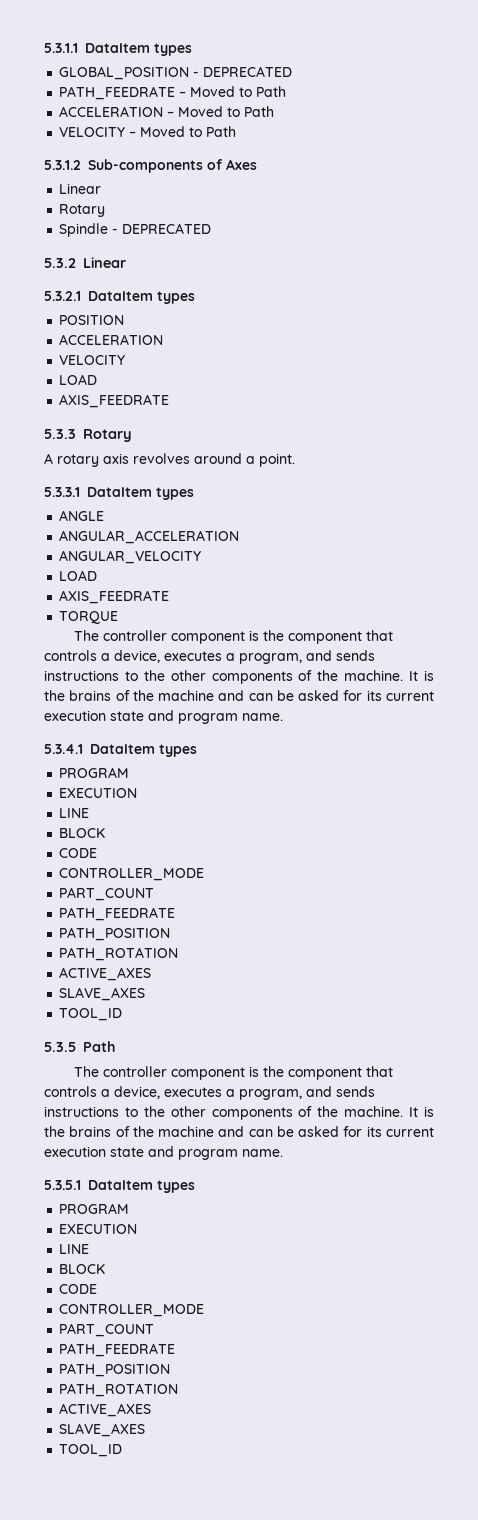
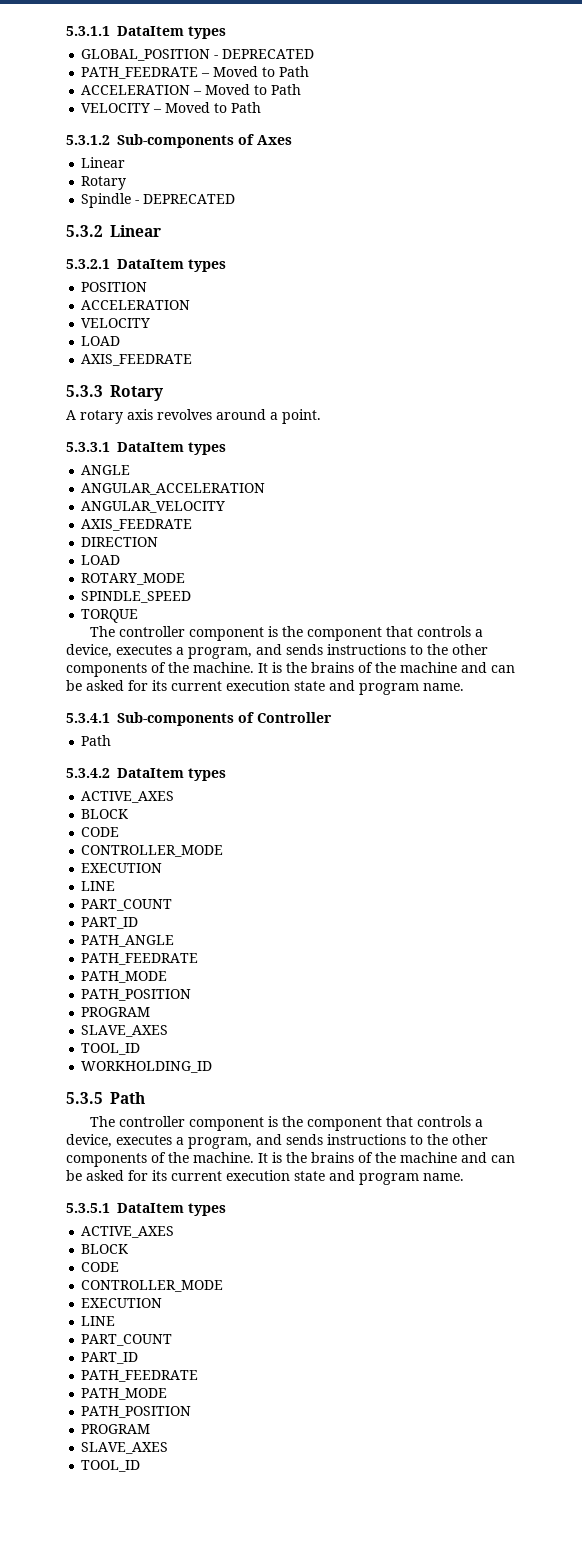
[59,570,98,581] [59,590,170,604] // LOAD // AXIS_FEEDRATE -> [81,519,193,531] [81,537,159,547] [81,555,121,565] [81,573,186,585] [81,591,192,603] // AXIS_FEEDRATE // DIRECTION // LOAD // ROTARY_MODE // SPINDLE_SPEED
[90,744,197,757] [59,767,130,778] [59,788,138,798] [59,808,90,818] [59,828,106,838] [59,848,98,858] [59,868,205,881] [59,887,155,901] [59,907,176,921] [59,927,171,941] [59,947,179,961] [59,967,152,981] [59,987,146,1001] [59,1008,123,1021] DataItem types // PROGRAM // EXECUTION // LINE // BLOCK // CODE // CONTROLLER_MODE // PART_COUNT // PATH_FEEDRATE // PATH_POSITION // PATH_ROTATION // ACTIVE_AXES // SLAVE_AXES // TOOL_ID -> [117,712,332,726] [81,735,112,746] [66,768,226,781] [81,791,175,803] [81,809,129,819] [81,827,120,837] [81,845,224,857] [81,863,163,873] [81,881,116,891] [81,899,173,911] [81,917,139,929] [81,935,175,947] [81,953,199,965] [81,971,168,983] [81,989,192,1001] [81,1007,151,1017] [81,1025,169,1037] [81,1043,141,1055] [81,1061,213,1073] Sub-components of Controller // Path // 5.3.4.2 DataItem types // ACTIVE_AXES // BLOCK // CODE // CONTROLLER_MODE // EXECUTION // LINE // PART_COUNT // PART_ID // PATH_ANGLE // PATH_FEEDRATE // PATH_MODE // PATH_POSITION // PROGRAM // SLAVE_AXES // TOOL_ID // WORKHOLDING_ID
[59,1203,130,1214] [59,1224,138,1234] [59,1244,90,1254] [59,1264,106,1274] [59,1284,98,1294] [59,1304,205,1317] [59,1323,155,1337] [59,1343,176,1357] [59,1363,171,1377] [59,1383,179,1397] [59,1403,152,1417] PROGRAM // EXECUTION // LINE // BLOCK // CODE // CONTROLLER_MODE // PART_COUNT // PATH_FEEDRATE // PATH_POSITION // PATH_ROTATION // ACTIVE_AXES -> [81,1226,175,1238] [81,1244,129,1254] [81,1262,120,1272] [81,1280,224,1292] [81,1298,163,1308] [81,1316,116,1326] [81,1334,173,1346] [81,1352,139,1364] [81,1370,199,1382] [81,1388,168,1400] [81,1406,192,1418] [81,1424,151,1434] ACTIVE_AXES // BLOCK // CODE // CONTROLLER_MODE // EXECUTION // LINE // PART_COUNT // PART_ID // PATH_FEEDRATE // PATH_MODE // PATH_POSITION // PROGRAM

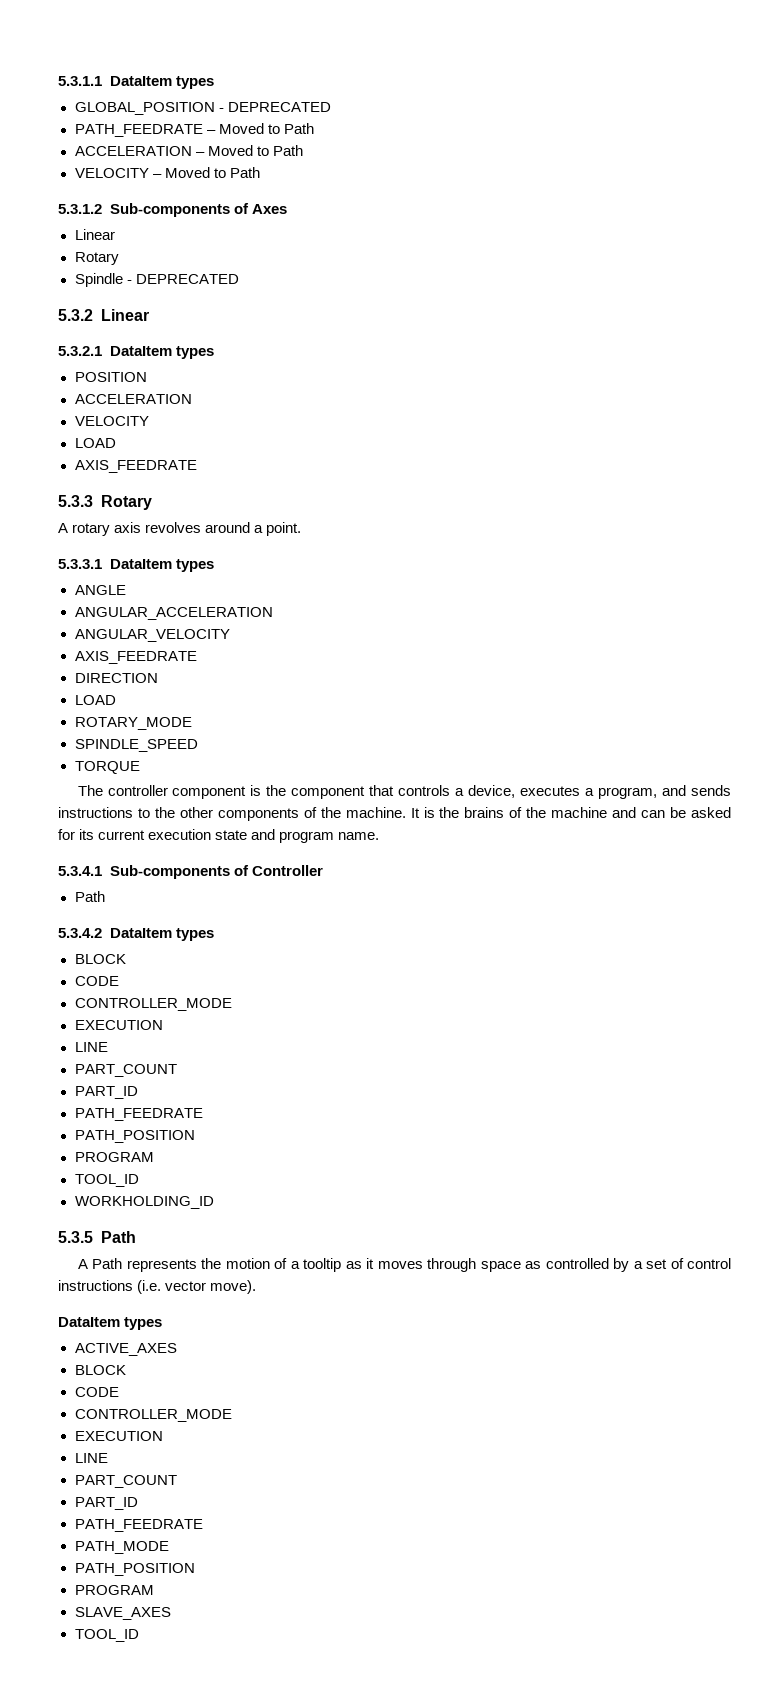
[81,791,175,803] [81,809,129,819] [81,827,120,837] [81,845,224,857] [81,863,163,873] [81,881,116,891] [81,899,173,911] [81,917,139,929] [81,935,175,947] [81,953,199,965] [81,971,168,983] [81,989,192,1001] [81,1007,151,1017] [81,1025,169,1037] // ACTIVE_AXES // BLOCK // CODE // CONTROLLER_MODE // EXECUTION // LINE // PART_COUNT // PART_ID // PATH_ANGLE // PATH_FEEDRATE // PATH_MODE // PATH_POSITION // PROGRAM // SLAVE_AXES -> [74,954,126,964] [74,976,119,986] [74,998,232,1011] [74,1020,163,1030] [74,1042,108,1052] [74,1064,177,1077] [74,1086,138,1099] [74,1108,203,1121] [74,1130,195,1143] [74,1152,154,1162] // BLOCK // CODE // CONTROLLER_MODE // EXECUTION // LINE // PART_COUNT // PART_ID // PATH_FEEDRATE // PATH_POSITION // PROGRAM
[89,1116,483,1131] [66,1134,488,1149] [66,1152,515,1167] [66,1170,464,1185] [66,1203,110,1213] The controller component is the component that controls a device, executes a program, and sends instructions to the other components of the machine. It is the brains of the machine and can be asked for its current execution state and program name. // 5.3.5.1 -> [77,1258,732,1272] [58,1280,257,1294] A Path represents the motion of a tooltip as it moves through space as controlled by a set of control instructions (i.e. vector move). //

